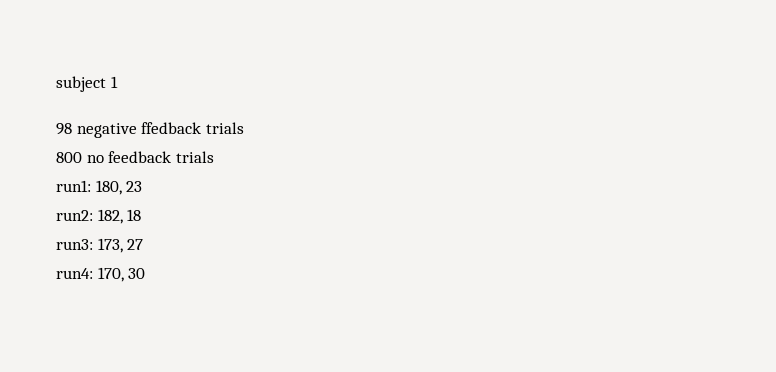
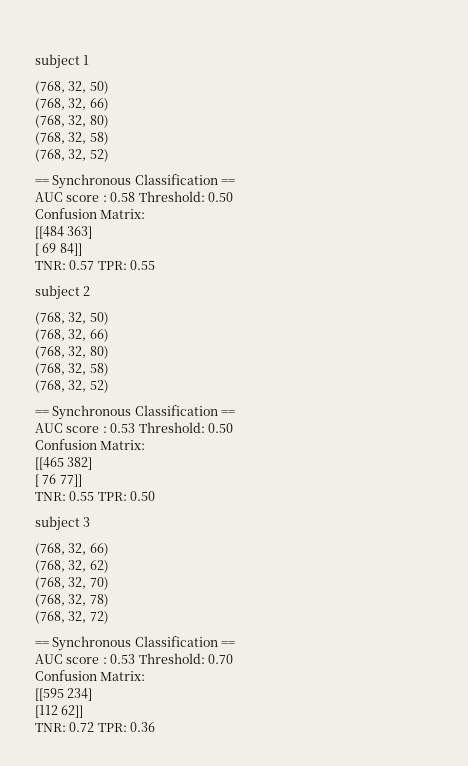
[56,122,244,138] [56,151,214,163] [56,180,143,195] [56,209,142,224] [56,238,144,253] [56,267,146,282] 98 negative ffedback trials // 800 no feedback trials // run1: 180, 23 // run2: 182, 18 // run3: 173, 27 // run4: 170, 30 -> [35,81,109,94] [35,98,109,111] [35,115,109,128] [35,132,109,145] [35,149,109,162] [35,174,236,189] [35,191,233,202] [35,208,146,219] [35,226,93,239] [35,243,82,256] [35,260,156,270] [35,285,91,300] [35,312,109,325] [35,329,109,342] [35,346,109,359] [35,363,109,376] [35,380,109,393] [35,405,236,420] [35,422,233,433] [35,439,146,450] [35,457,93,470] [35,474,82,487] [35,491,156,501] [35,516,91,531] [35,543,109,556] [35,560,109,573] [35,577,109,590] [35,594,109,607] [35,611,109,624] [35,636,236,651] [35,653,233,664] [35,670,146,681] [35,688,93,701] [35,705,84,718] [35,722,156,732] (768, 32, 50) // (768, 32, 66) // (768, 32, 80) // (768, 32, 58) // (768, 32, 52) // == Synchronous Classification == // AUC score : 0.58 Threshold: 0.50 // Confusion Matrix: // [[484 363] // [ 69 84]] // TNR: 0.57 TPR: 0.55 // subject 2 // (768, 32, 50) // (768, 32, 66) // (768, 32, 80) // (768, 32, 58) // (768, 32, 52) // == Synchronous Classification == // AUC score : 0.53 Threshold: 0.50 // Confusion Matrix: // [[465 382] // [ 76 77]] // TNR: 0.55 TPR: 0.50 // subject 3 // (768, 32, 66) // (768, 32, 62) // (768, 32, 70) // (768, 32, 78) // (768, 32, 72) // == Synchronous Classification == // AUC score : 0.53 Threshold: 0.70 // Confusion Matrix: // [[595 234] // [112 62]] // TNR: 0.72 TPR: 0.36

